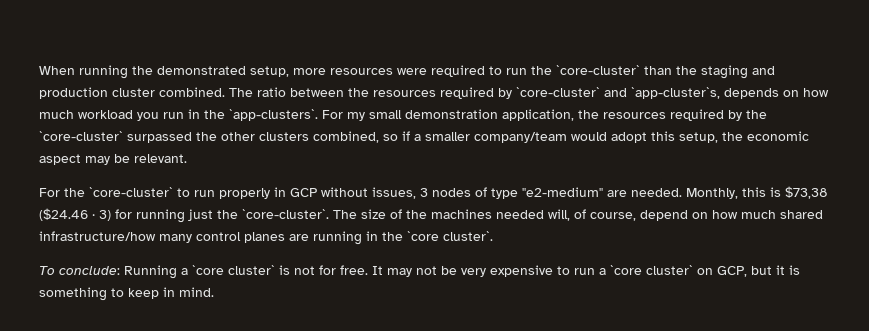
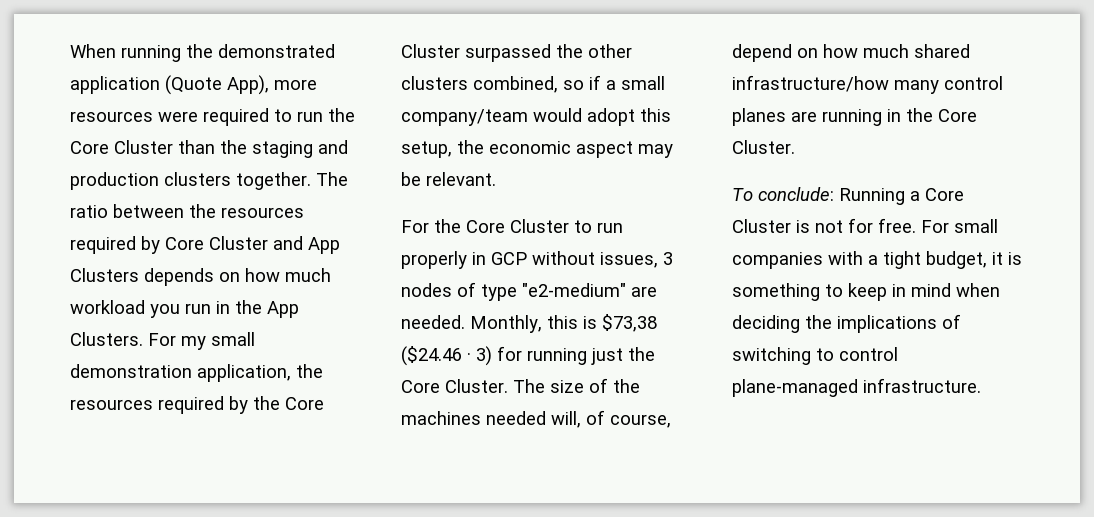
[250,66,289,77] setup, -> [70,75,269,95] application (Quote App),
[556,65,640,75] `core-cluster` -> [70,140,173,154] Core Cluster
[112,87,225,97] cluster combined. -> [164,172,311,190] clusters together.
[516,87,720,99] `core-cluster` and `app-cluster`s, -> [165,236,340,254] [70,268,139,282] Core Cluster and App Clusters
[229,109,318,121] `app-clusters`. -> [267,301,299,318] [70,332,143,346] App Clusters.
[39,131,123,141] `core-cluster` -> [285,397,324,410] [401,44,460,58] Core Cluster
[425,132,470,141] smaller -> [621,76,665,90] small
[89,187,173,197] `core-cluster` -> [466,219,569,233] Core Cluster
[242,209,329,219] `core-cluster`. -> [401,379,508,393] Core Cluster.
[407,231,493,241] `core cluster`. -> [938,109,977,122] [732,140,795,154] Core Cluster.
[192,265,275,275] `core cluster` -> [925,188,964,201] [732,219,791,233] Core Cluster
[372,265,772,277] It may not be very expensive to run a `core cluster` on GCP, but -> [921,219,998,233] [732,251,987,269] For small companies with a tight budget,
[179,287,214,297] mind. -> [911,283,1000,297] [732,314,961,333] [732,347,898,365] [732,378,981,397] mind when deciding the implications of switching to control plane-managed infrastructure.

